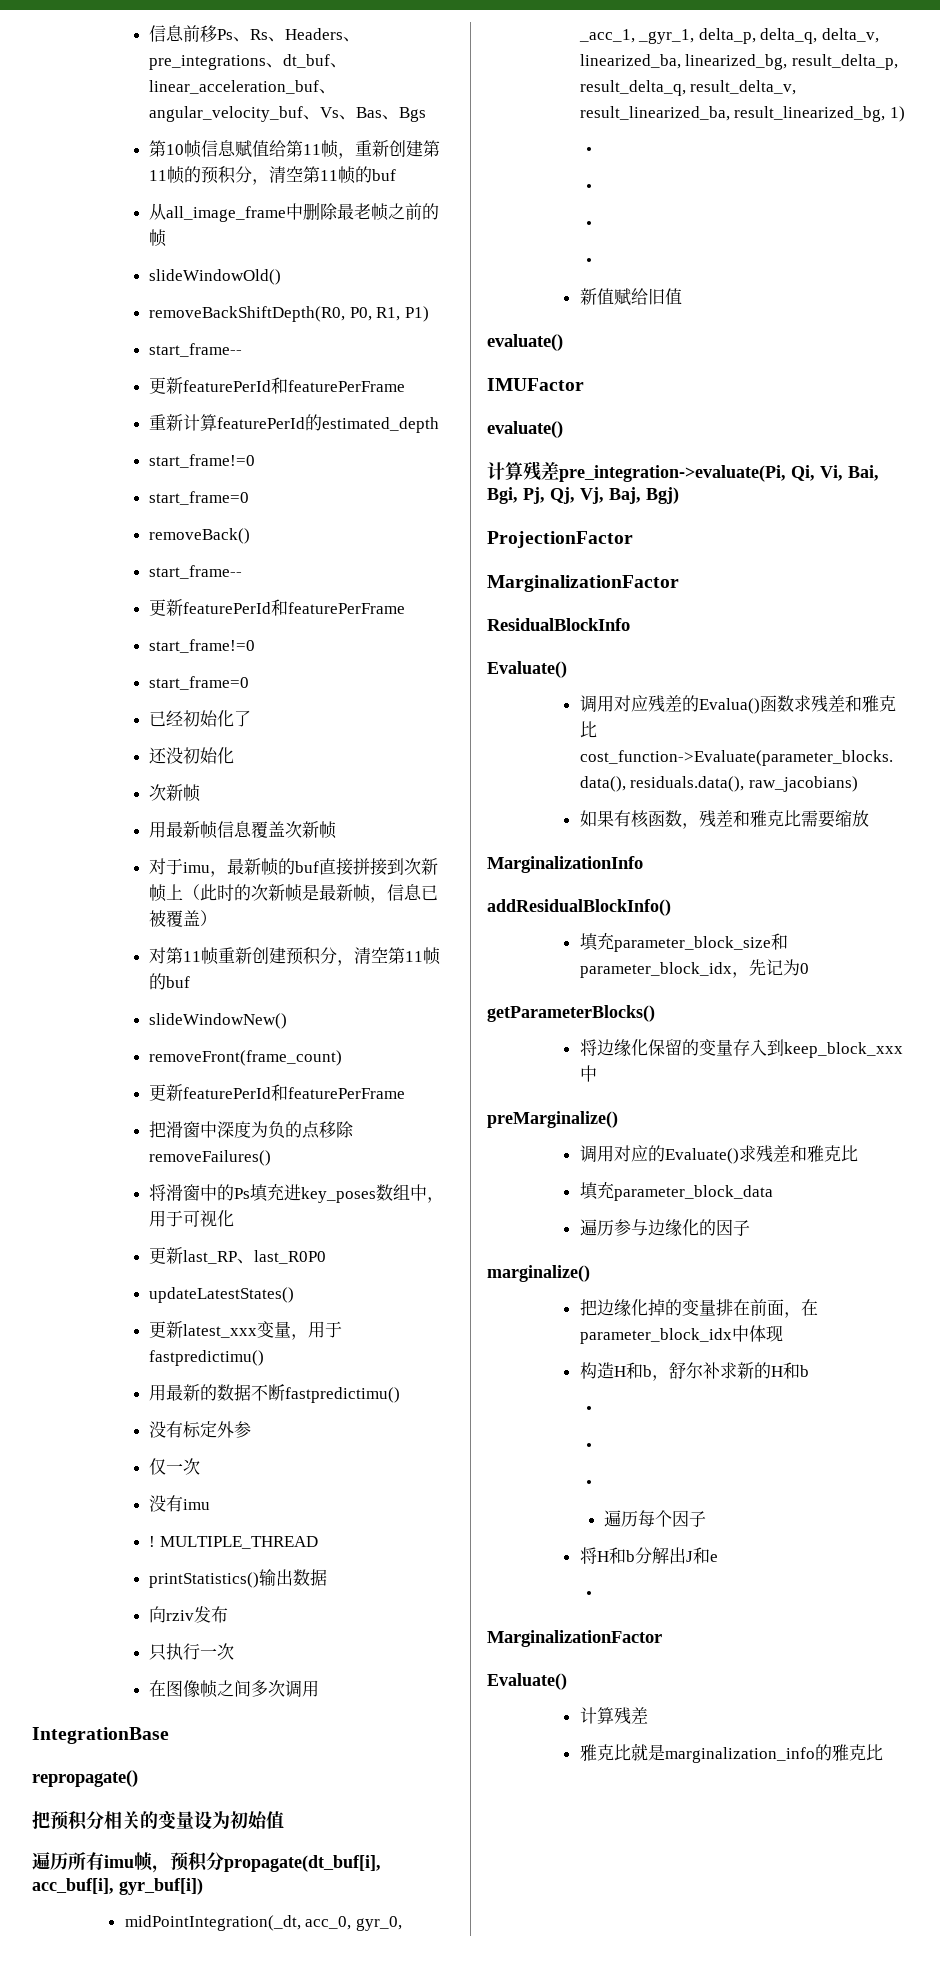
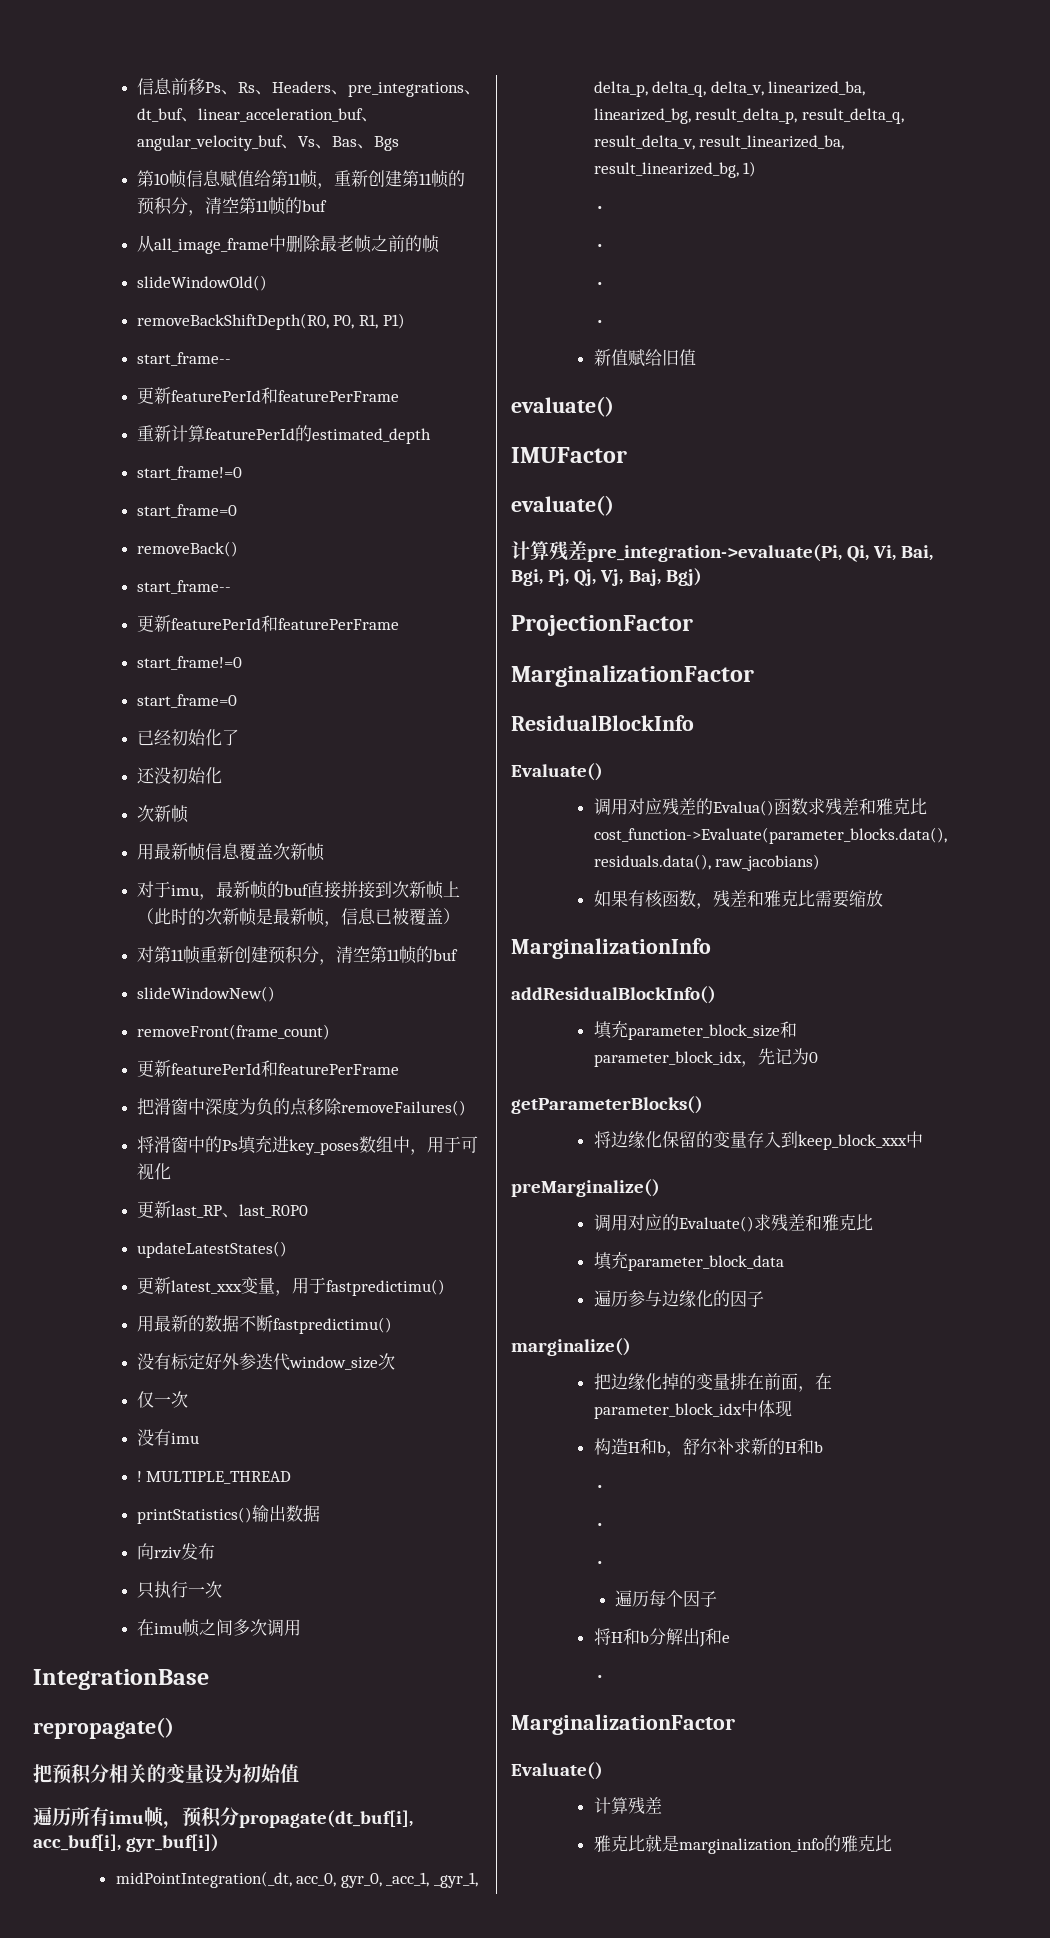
(218, 1429) none -> [204,1353,222,1370] 好
(252, 1429) none -> [255,1353,395,1371] 迭代window_size次
[166,1680,201,1698] 图像 -> [153,1623,182,1634] imu

